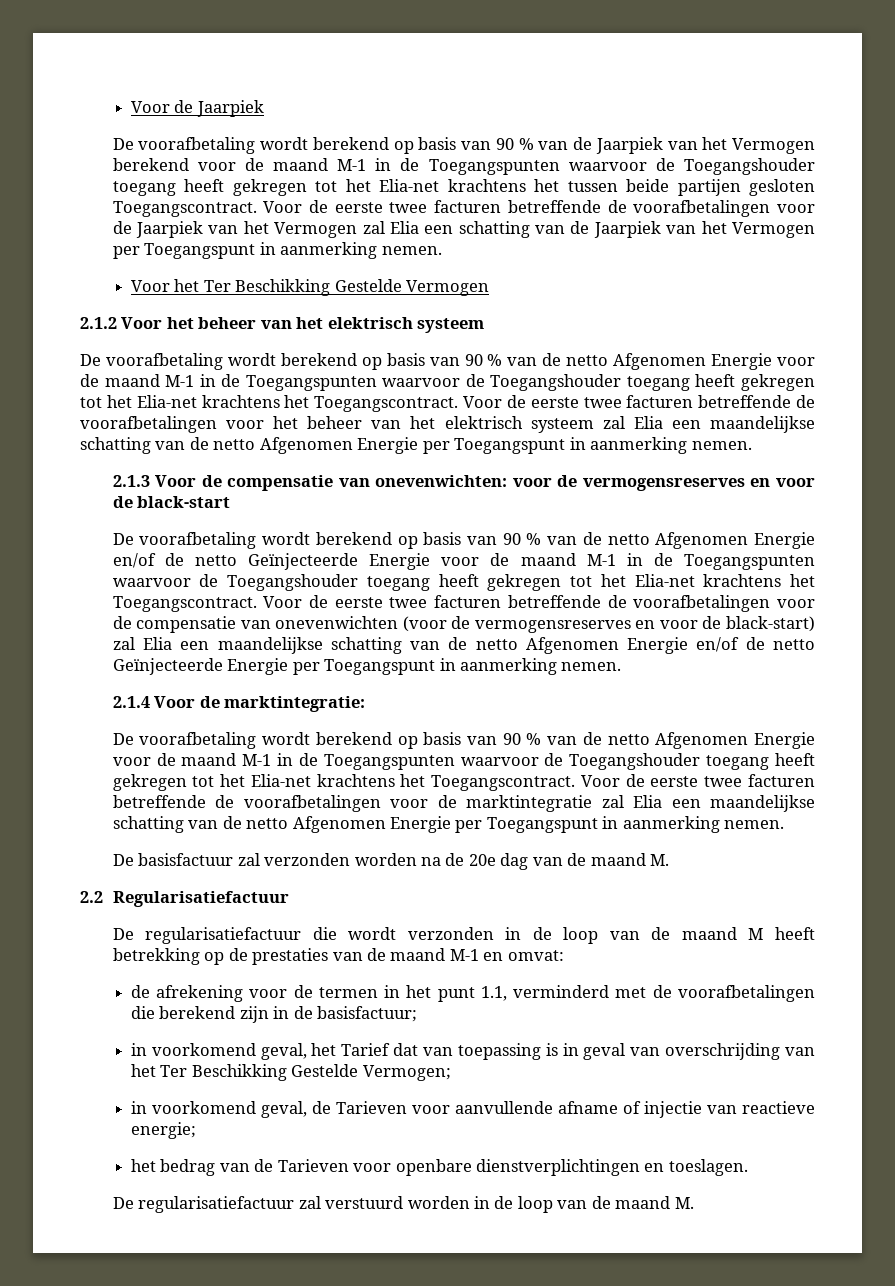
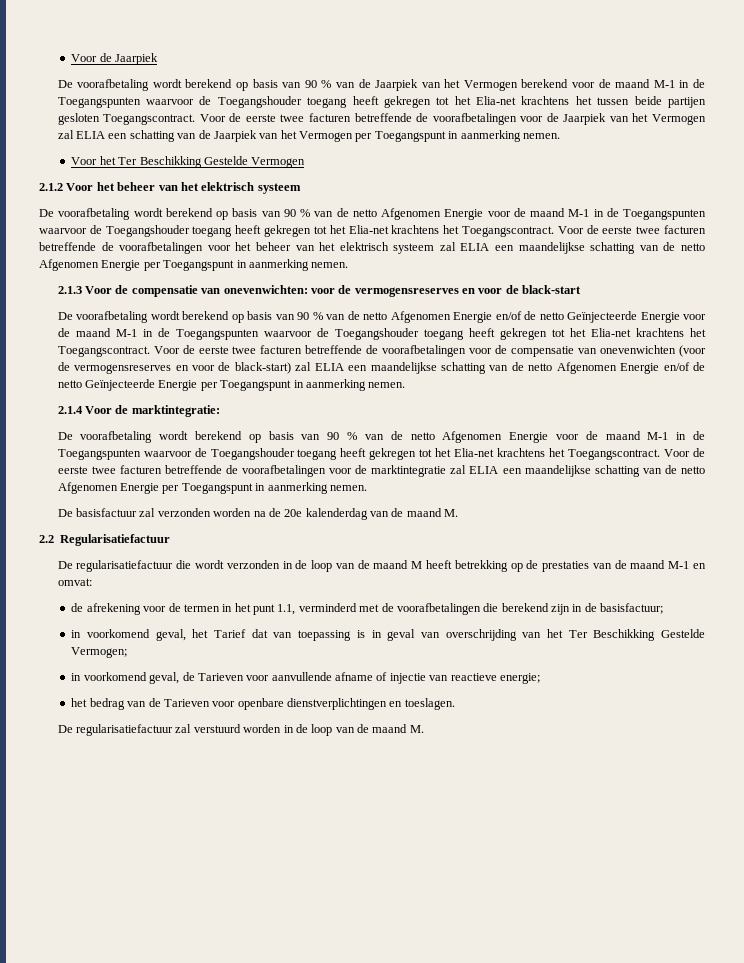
[389,221,419,234] Elia -> [76,131,106,139] ELIA
[633,416,663,429] Elia -> [460,243,490,251] ELIA
[142,637,172,650] Elia -> [314,363,344,371] ELIA
[633,795,663,808] Elia -> [469,466,499,474] ELIA
[500,853,529,870] dag -> [305,508,368,520] kalenderdag

